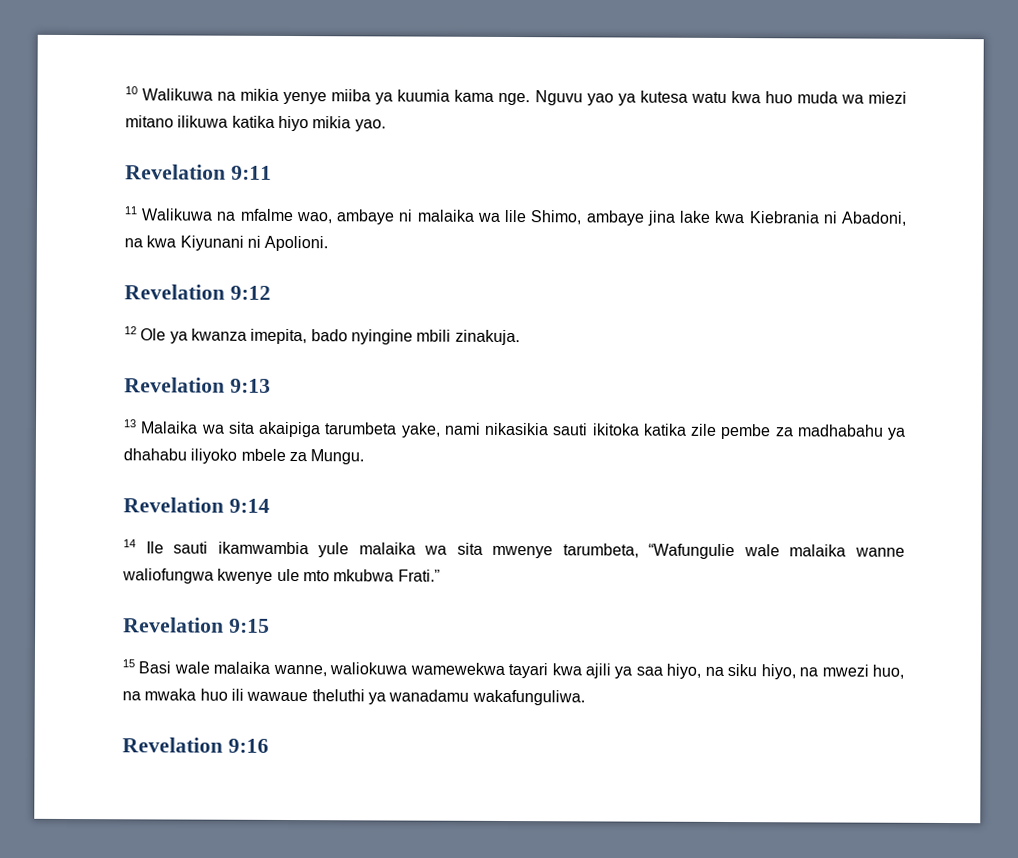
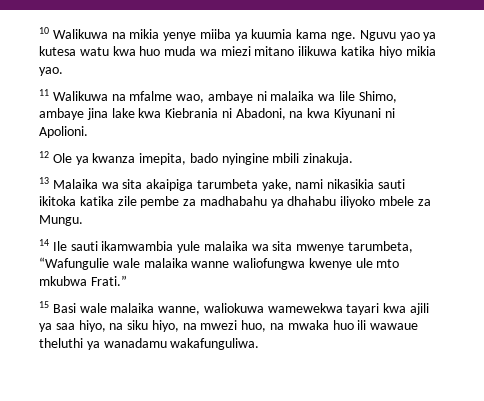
[125,164,272,180] // Revelation 9:11 -> (63, 71) none
[124,284,271,300] // Revelation 9:12 -> (88, 132) none
[124,377,271,393] // Revelation 9:13 -> (354, 159) none
[123,497,270,513] // Revelation 9:14 -> (83, 220) none
[123,617,270,633] // Revelation 9:15 -> (127, 280) none
[122,737,269,753] // Revelation 9:16 -> (260, 344) none

